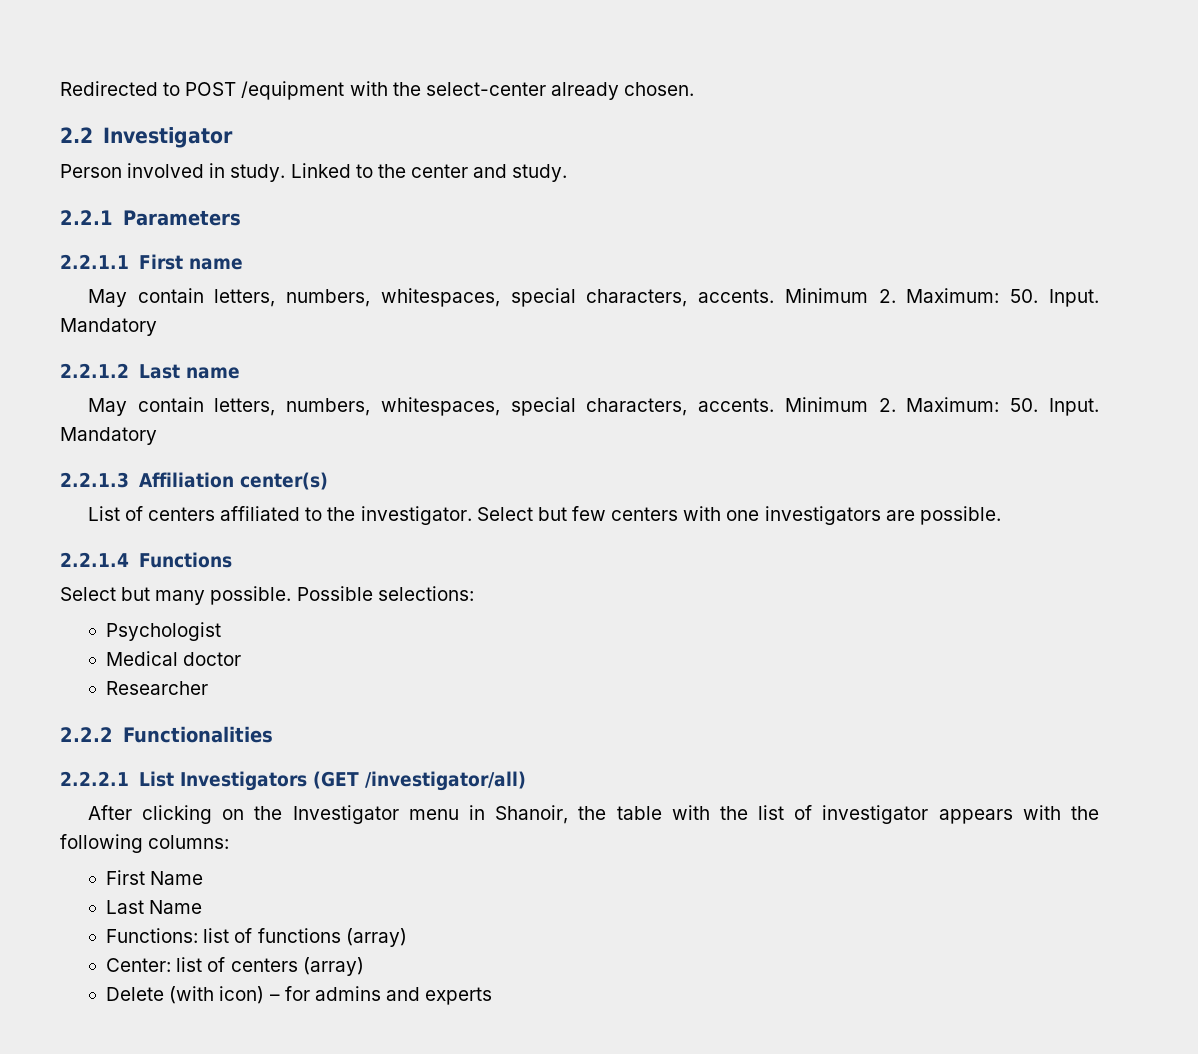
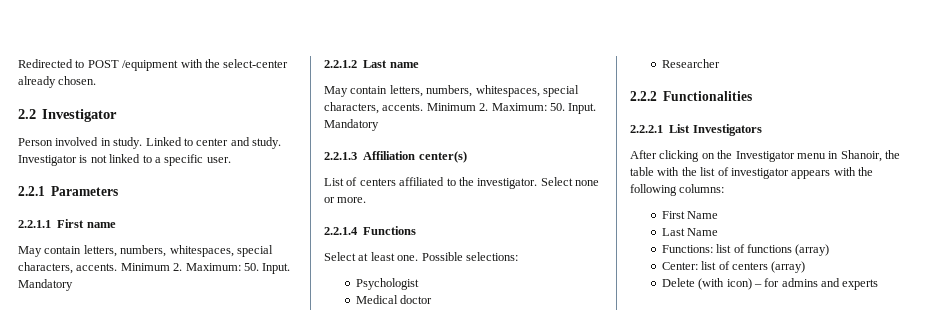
[377,164,406,178] the -> (193, 142) none
(568, 173) none -> [18,154,231,166] Investigator is not linked to a specific user.
[537,506,1001,525] but few centers with one investigators are possible. -> [575,180,599,186] [324,197,367,203] none or more.
[121,586,292,605] but many possible. -> [358,252,419,261] at least one.
[312,771,526,791] (GET /investigator/all) -> (762, 130) none

